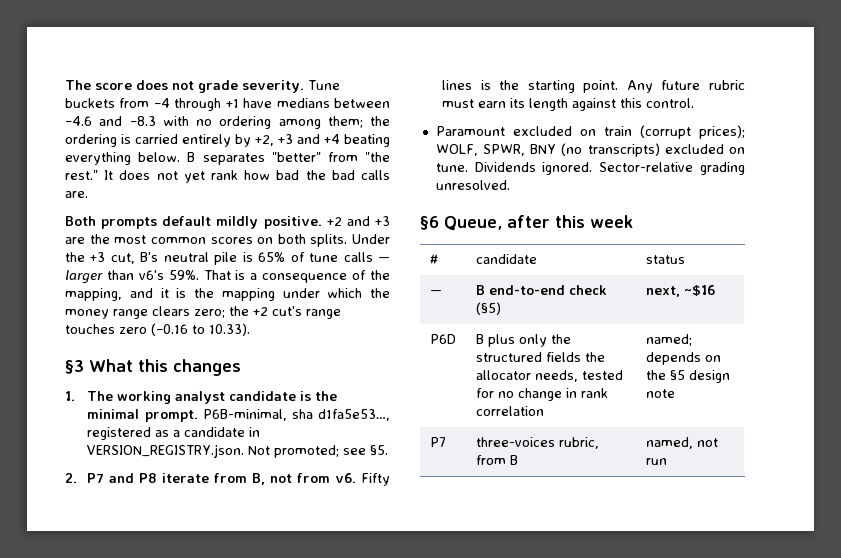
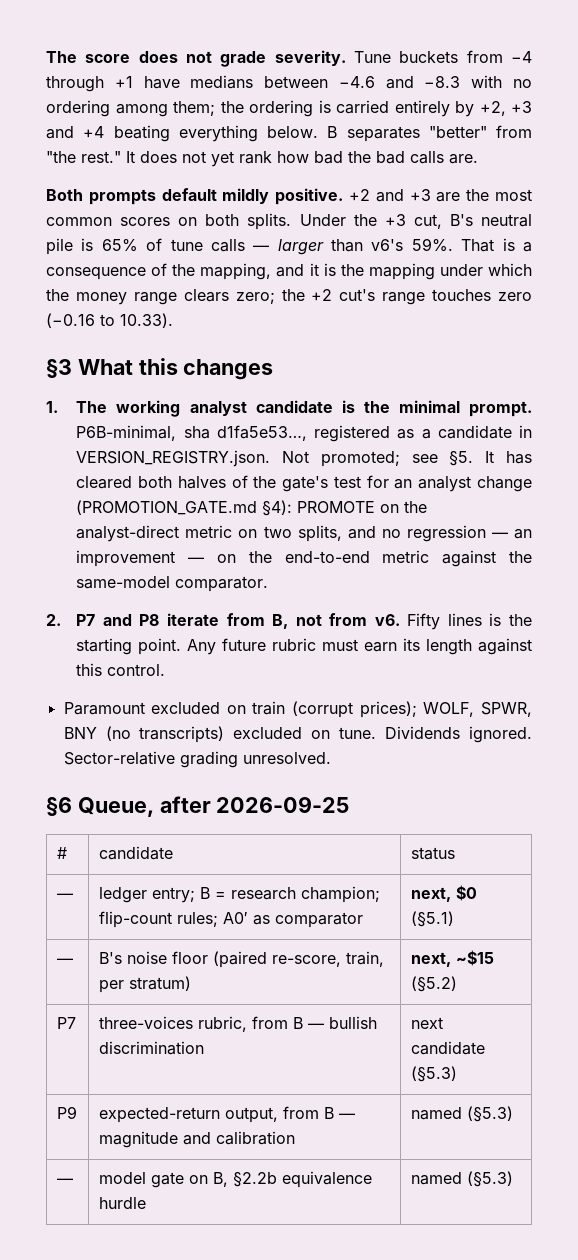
(389, 450) none -> [485,451,532,464] [76,475,532,492] [76,500,428,516] [76,525,533,542] [76,550,532,567] [76,576,269,592] It has cleared both halves of the gate's test for an analyst change (PROMOTION_GATE.md §4): PROMOTE on the analyst-direct metric on two splits, and no regression — an improvement — on the end-to-end metric against the same-model comparator.
[555,215,633,228] this week -> [216,796,350,813] 2026-09-25
[475,285,607,295] [475,302,501,315] [645,285,715,297] [429,334,456,344] [475,334,571,347] [475,352,605,362] [475,370,623,382] [475,388,608,401] [475,406,544,416] [645,334,692,346] [645,352,721,365] [645,370,730,383] [645,389,675,398] B end-to-end check (§5) | next, ~$16 // P6D | B plus only the structured fields the allocator needs, tested for no change in rank correlation | named; depends on the §5 design note -> [98,886,380,903] [98,911,363,928] [410,885,477,902] [410,911,454,927] [56,958,73,964] [98,951,384,968] [98,976,191,993] [410,950,494,967] [410,976,457,992] ledger entry; B = research champion; flip-count rules; A0′ as comparator | next, $0 (§5.1) // — | B's noise floor (paired re-score, train, per stratum) | next, ~$15 (§5.2)
[645,437,718,449] [645,458,667,465] | named, not run -> [307,1016,377,1029] [98,1041,204,1055] [410,1017,443,1029] [410,1041,485,1055] [410,1066,457,1082] [56,1106,77,1119] [98,1106,355,1123] [98,1131,295,1148] [410,1106,513,1122] [56,1178,73,1184] [98,1171,372,1188] [98,1197,146,1209] [410,1171,513,1187] — bullish discrimination | next candidate (§5.3) // P9 | expected-return output, from B — magnitude and calibration | named (§5.3) // — | model gate on B, §2.2b equivalence hurdle | named (§5.3)

